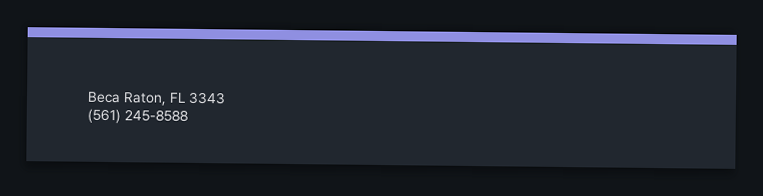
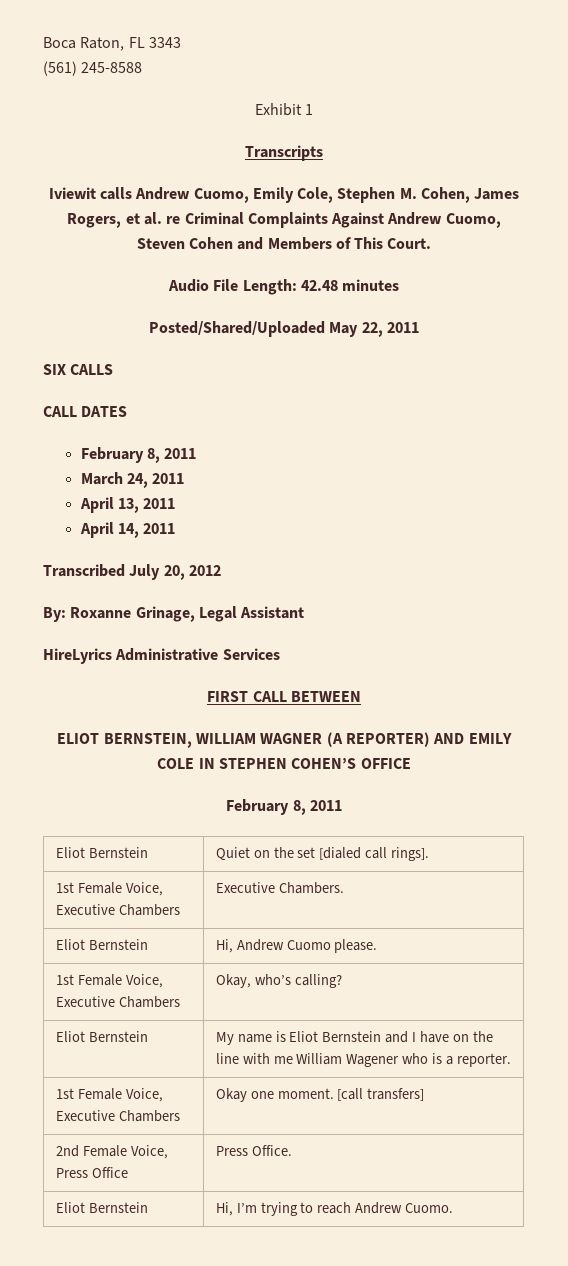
[87,91,121,104] Beca -> [43,37,76,49] Boca
(188, 115) none -> [254,103,314,116] [245,145,323,161] [48,187,520,203] [67,212,501,228] [136,237,432,250] [167,279,400,295] [149,321,419,337] [43,364,114,375] [43,406,128,417] [80,447,197,463] [80,472,185,488] [79,497,176,513] [79,522,176,538] [43,564,221,580] [43,606,305,622] [43,648,280,664] [207,691,361,702] [57,732,512,748] [157,758,411,769] [226,799,342,815] [55,847,148,858] [215,847,430,861] [55,882,163,896] [55,904,180,916] [215,882,344,894] [55,939,148,950] [215,939,378,953] [55,974,163,988] [55,996,180,1008] [215,974,342,988] [55,1031,148,1042] [215,1031,493,1045] [215,1053,512,1067] [55,1088,163,1102] [55,1110,180,1122] [215,1088,425,1102] [55,1145,168,1159] [55,1167,128,1178] [215,1145,292,1156] [55,1202,148,1213] [215,1202,454,1216] // Exhibit 1 // Transcripts // Iviewit calls Andrew Cuomo, Emily Cole, Stephen M. Cohen, James Rogers, et al. re Criminal Complaints Against Andrew Cuomo, Steven Cohen and Members of This Court. // Audio File Length: 42.48 minutes // Posted/Shared/Uploaded May 22, 2011 // SIX CALLS // CALL DATES // February 8, 2011 // March 24, 2011 // April 13, 2011 // April 14, 2011 // Transcribed July 20, 2012 // By: Roxanne Grinage, Legal Assistant // HireLyrics Administrative Services // FIRST CALL BETWEEN // ELIOT BERNSTEIN, WILLIAM WAGNER (A REPORTER) AND EMILY COLE IN STEPHEN COHEN’S OFFICE // February 8, 2011 // Eliot Bernstein | Quiet on the set [dialed call rings]. // 1st Female Voice, Executive Chambers | Executive Chambers. // Eliot Bernstein | Hi, Andrew Cuomo please. // 1st Female Voice, Executive Chambers | Okay, who’s calling? // Eliot Bernstein | My name is Eliot Bernstein and I have on the line with me William Wagener who is a reporter. // 1st Female Voice, Executive Chambers | Okay one moment. [call transfers] // 2nd Female Voice, Press Office | Press Office. // Eliot Bernstein | Hi, I’m trying to reach Andrew Cuomo.

